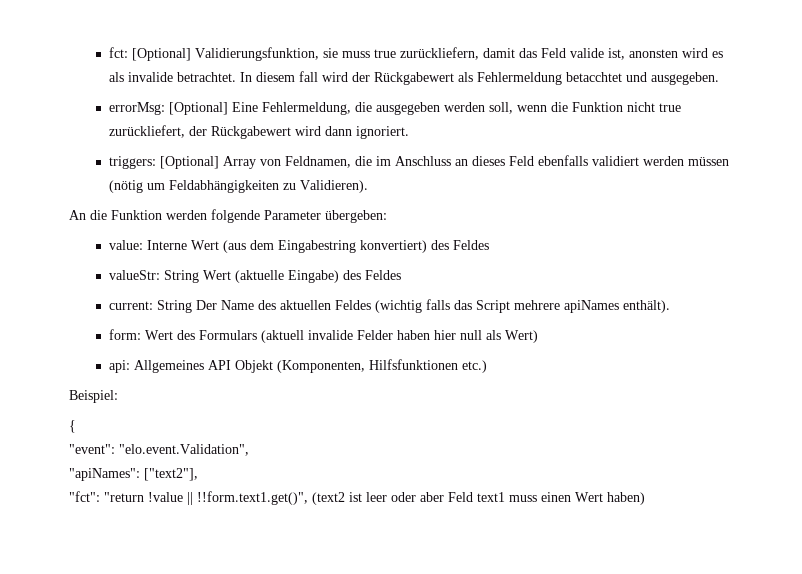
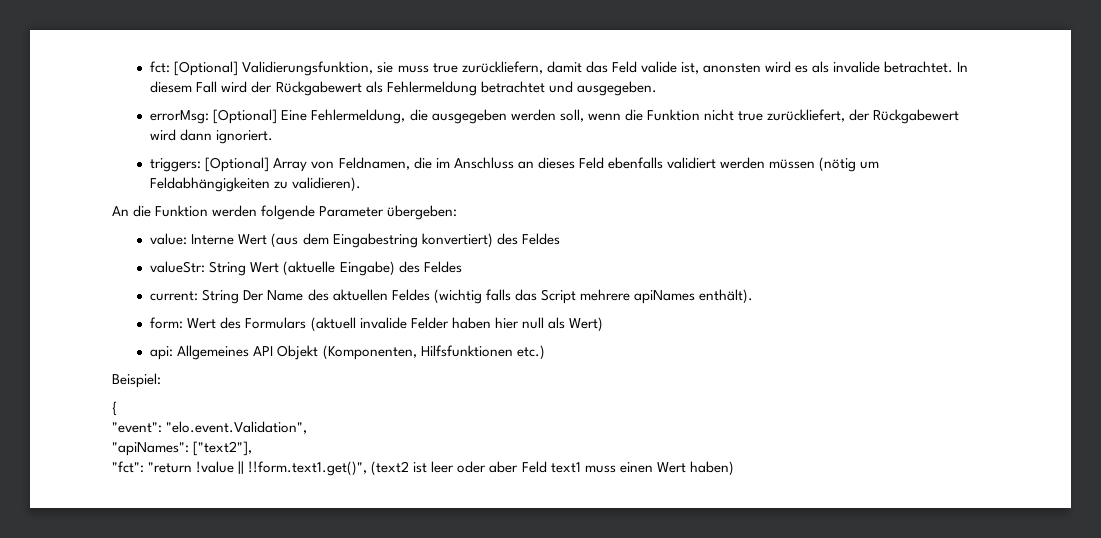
[298,71,318,82] fall -> [196,81,218,93] Fall
[565,72,622,82] betacchtet -> [480,81,545,93] betrachtet
[299,180,368,193] Validieren). -> [292,177,362,192] validieren).

